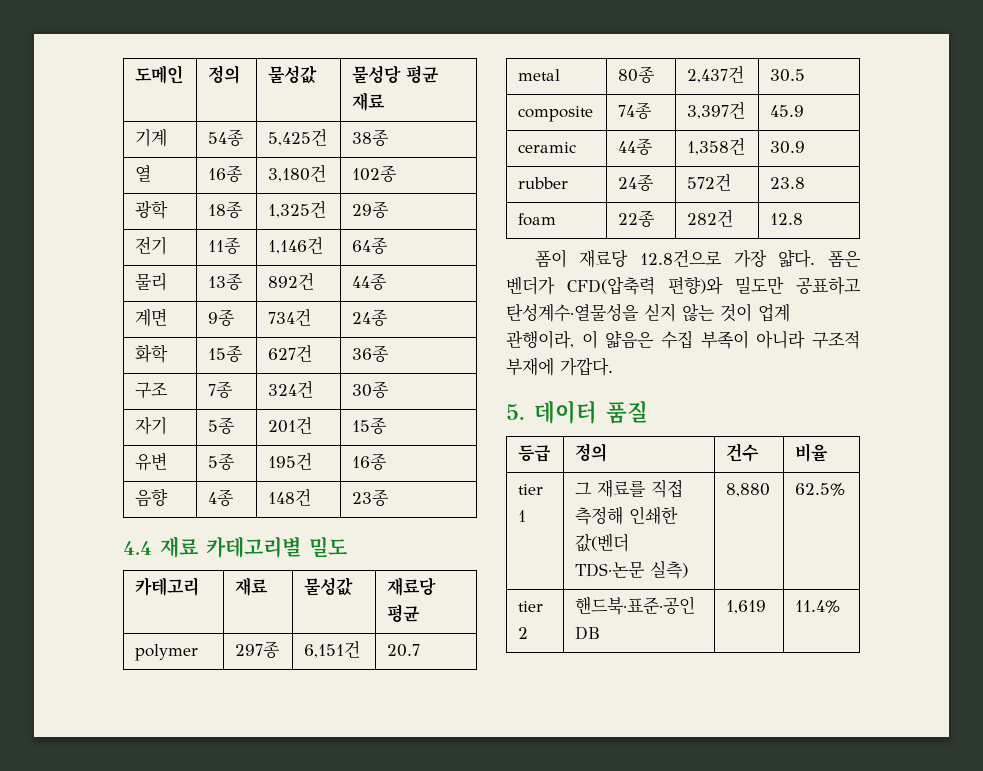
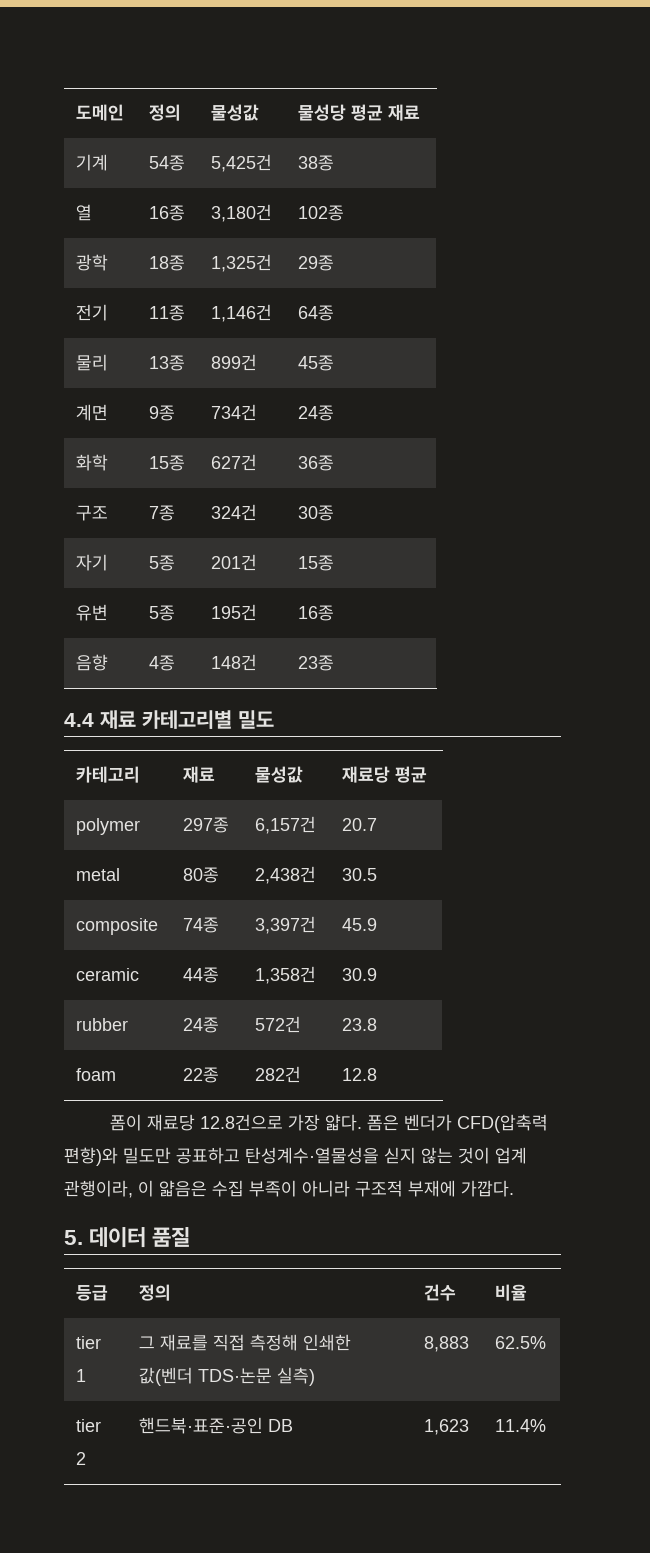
[268,272,315,290] [352,273,388,290] 892건 | 44종 -> [211,354,258,371] [298,355,335,371] 899건 | 45종
[304,640,361,658] 6,151건 -> [255,816,317,834] 6,157건
[687,65,745,83] 2,437건 -> [255,866,317,884] 2,438건
[726,483,771,497] 8,880 -> [424,1336,470,1352] 8,883
[726,600,767,614] 1,619 -> [424,1419,470,1435] 1,623

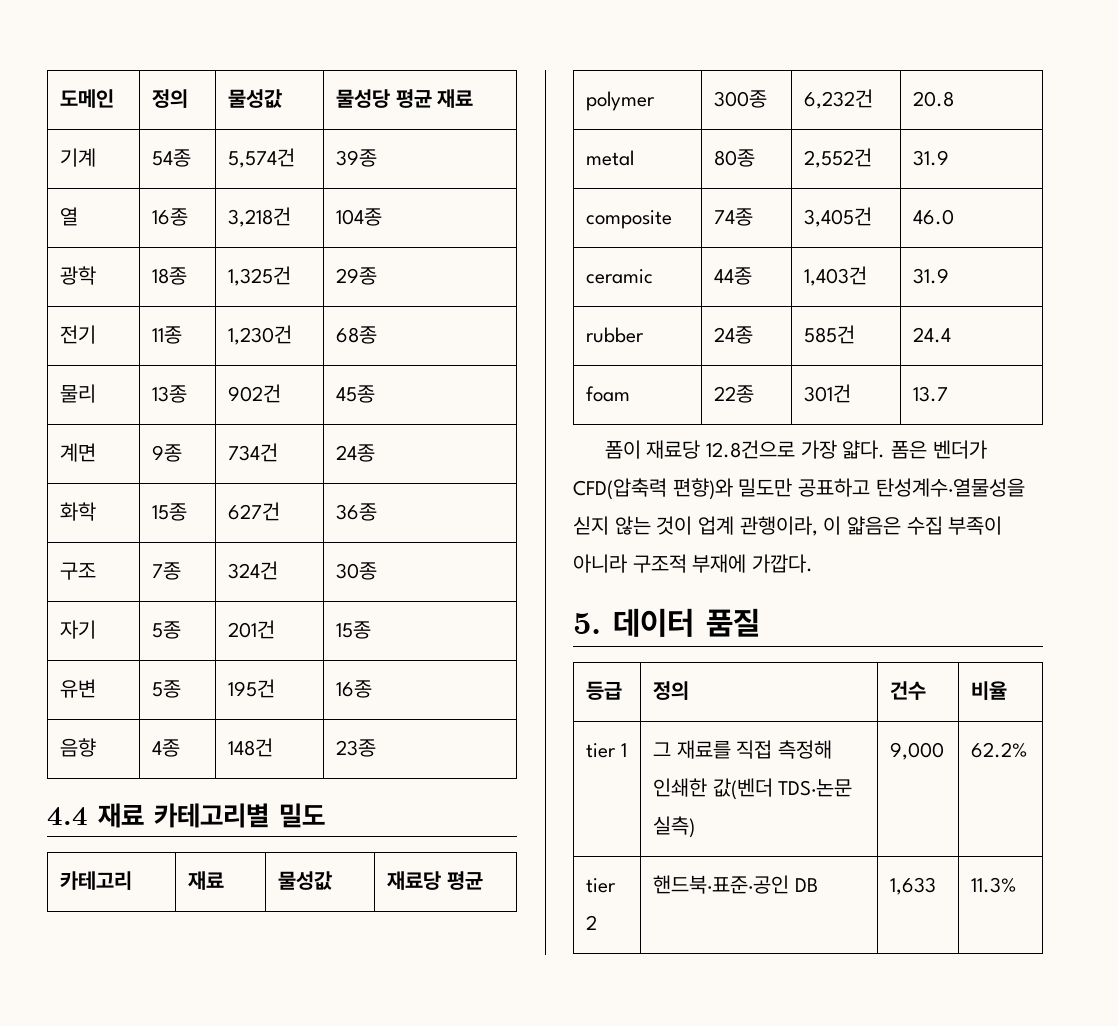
[211,154,273,172] [298,155,335,171] 5,425건 | 38종 -> [228,148,296,168] [336,149,378,167] 5,574건 | 39종
[211,204,273,222] [298,205,345,221] 3,180건 | 102종 -> [228,207,292,227] [336,208,383,226] 3,218건 | 104종
[211,304,273,322] [298,305,335,321] 1,146건 | 64종 -> [228,325,293,345] [336,326,378,344] 1,230건 | 68종
[211,354,258,371] 899건 -> [228,384,282,403] 902건
[183,817,230,833] [255,816,317,834] [342,818,378,831] 297종 | 6,157건 | 20.7 -> [714,90,768,108] [804,89,874,109] [913,91,955,107] 300종 | 6,232건 | 20.8
[255,866,317,884] [342,868,378,881] 2,438건 | 30.5 -> [804,148,873,168] [913,150,950,166] 2,552건 | 31.9
[255,916,317,934] [342,918,378,931] 3,397건 | 45.9 -> [804,207,873,227] [913,209,955,225] 3,405건 | 46.0
[255,966,317,984] [342,968,378,981] 1,358건 | 30.9 -> [804,266,868,286] [913,268,950,284] 1,403건 | 31.9
[255,1016,302,1033] [342,1018,378,1031] 572건 | 23.8 -> [804,325,856,344] [913,327,952,343] 585건 | 24.4
[255,1066,302,1083] [342,1068,378,1081] 282건 | 12.8 -> [804,384,852,403] [913,386,949,402] 301건 | 13.7
[424,1336,470,1352] [495,1336,547,1349] 8,883 | 62.5% -> [890,742,945,760] [971,742,1028,758] 9,000 | 62.2%
[424,1419,470,1435] [495,1419,547,1432] 1,623 | 11.4% -> [890,877,937,895] [971,877,1017,893] 1,633 | 11.3%

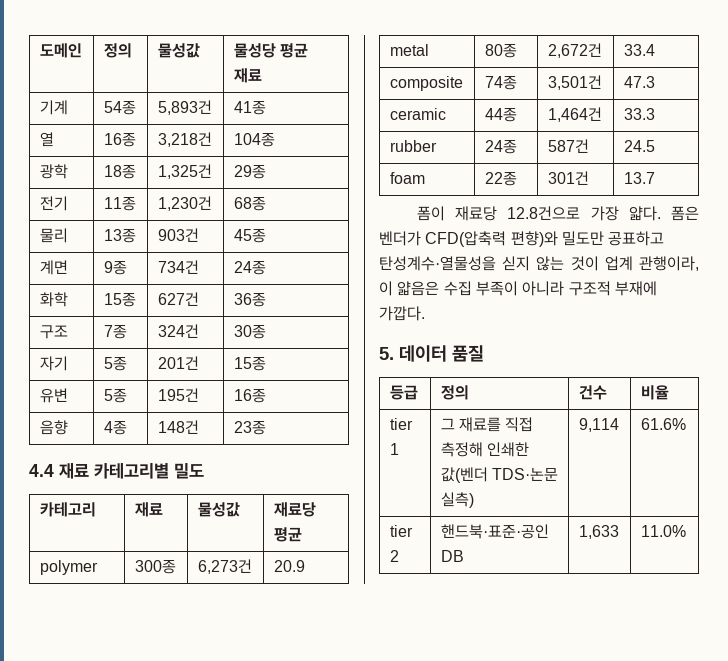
[228,148,296,168] [336,149,378,167] 5,574건 | 39종 -> [157,100,212,115] [233,101,266,115] 5,893건 | 41종
[228,384,282,403] 902건 -> [157,228,199,242] 903건
[804,89,874,109] [913,91,955,107] 6,232건 | 20.8 -> [197,559,252,574] [273,560,305,572] 6,273건 | 20.9
[804,148,873,168] [913,150,950,166] 2,552건 | 31.9 -> [547,43,602,58] [623,44,655,56] 2,672건 | 33.4
[804,207,873,227] [913,209,955,225] 3,405건 | 46.0 -> [547,75,602,90] [623,76,655,88] 3,501건 | 47.3
[804,266,868,286] [913,268,950,284] 1,403건 | 31.9 -> [547,107,602,122] [623,108,655,120] 1,464건 | 33.3
[804,325,856,344] [913,327,952,343] 585건 | 24.4 -> [547,139,589,153] [623,140,655,152] 587건 | 24.5
[890,742,945,760] [971,742,1028,758] 9,000 | 62.2% -> [578,418,619,432] [640,418,686,430] 9,114 | 61.6%
[971,877,1017,893] 11.3% -> [640,525,686,537] 11.0%

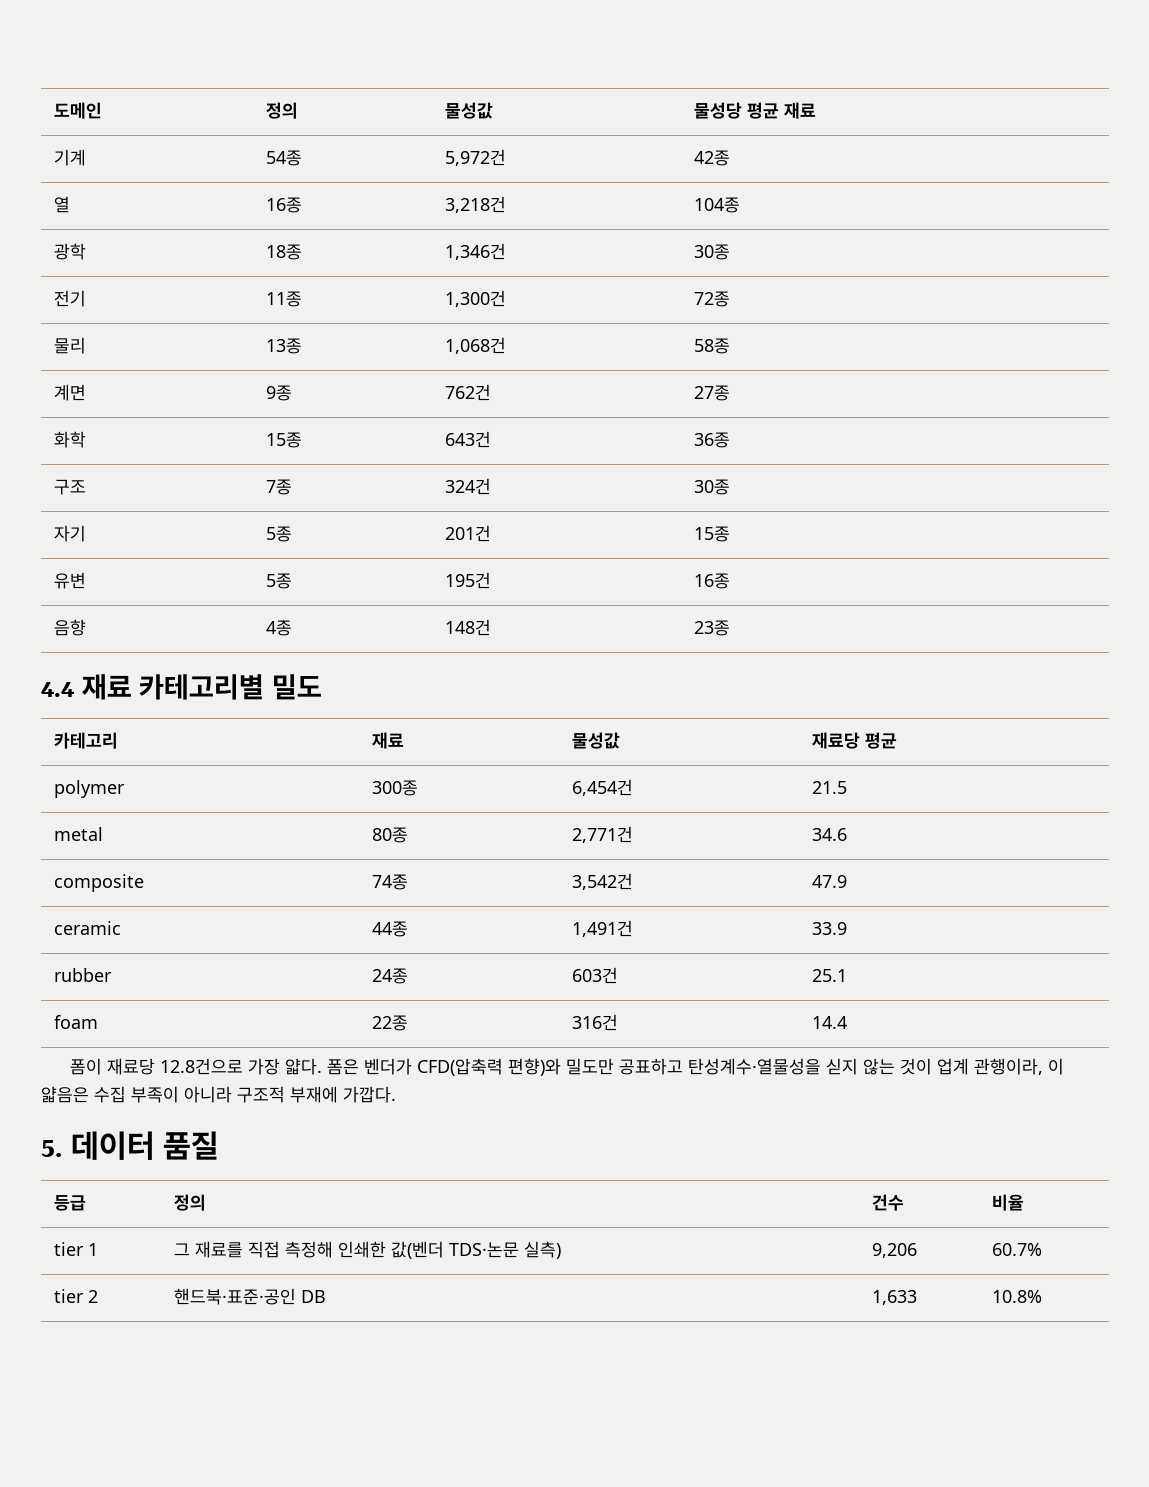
[157,100,212,115] [233,101,266,115] 5,893건 | 41종 -> [445,149,507,166] [694,150,731,166] 5,972건 | 42종
[157,164,212,179] [233,165,266,179] 1,325건 | 29종 -> [445,243,507,260] [694,244,731,260] 1,346건 | 30종
[157,196,212,211] [233,197,266,211] 1,230건 | 68종 -> [445,290,507,307] [694,291,731,307] 1,300건 | 72종
[157,228,199,242] [233,229,266,243] 903건 | 45종 -> [445,337,507,354] [694,338,731,354] 1,068건 | 58종
[157,260,199,274] [233,261,266,275] 734건 | 24종 -> [445,384,492,401] [694,385,731,401] 762건 | 27종
[157,292,199,306] 627건 -> [445,431,492,448] 643건
[197,559,252,574] [273,560,305,572] 6,273건 | 20.9 -> [572,779,634,796] [812,781,848,794] 6,454건 | 21.5
[547,43,602,58] [623,44,655,56] 2,672건 | 33.4 -> [572,826,634,843] [812,828,848,841] 2,771건 | 34.6
[547,75,602,90] [623,76,655,88] 3,501건 | 47.3 -> [572,873,634,890] [812,875,848,888] 3,542건 | 47.9
[547,107,602,122] [623,108,655,120] 1,464건 | 33.3 -> [572,920,634,937] [812,922,848,935] 1,491건 | 33.9
[547,139,589,153] [623,140,655,152] 587건 | 24.5 -> [572,967,619,984] [812,969,848,982] 603건 | 25.1
[547,171,589,185] [623,172,655,184] 301건 | 13.7 -> [572,1014,619,1031] [812,1016,848,1029] 316건 | 14.4
[578,418,619,432] [640,418,686,430] 9,114 | 61.6% -> [872,1243,918,1258] [992,1243,1043,1256] 9,206 | 60.7%
[640,525,686,537] 11.0% -> [992,1290,1043,1303] 10.8%

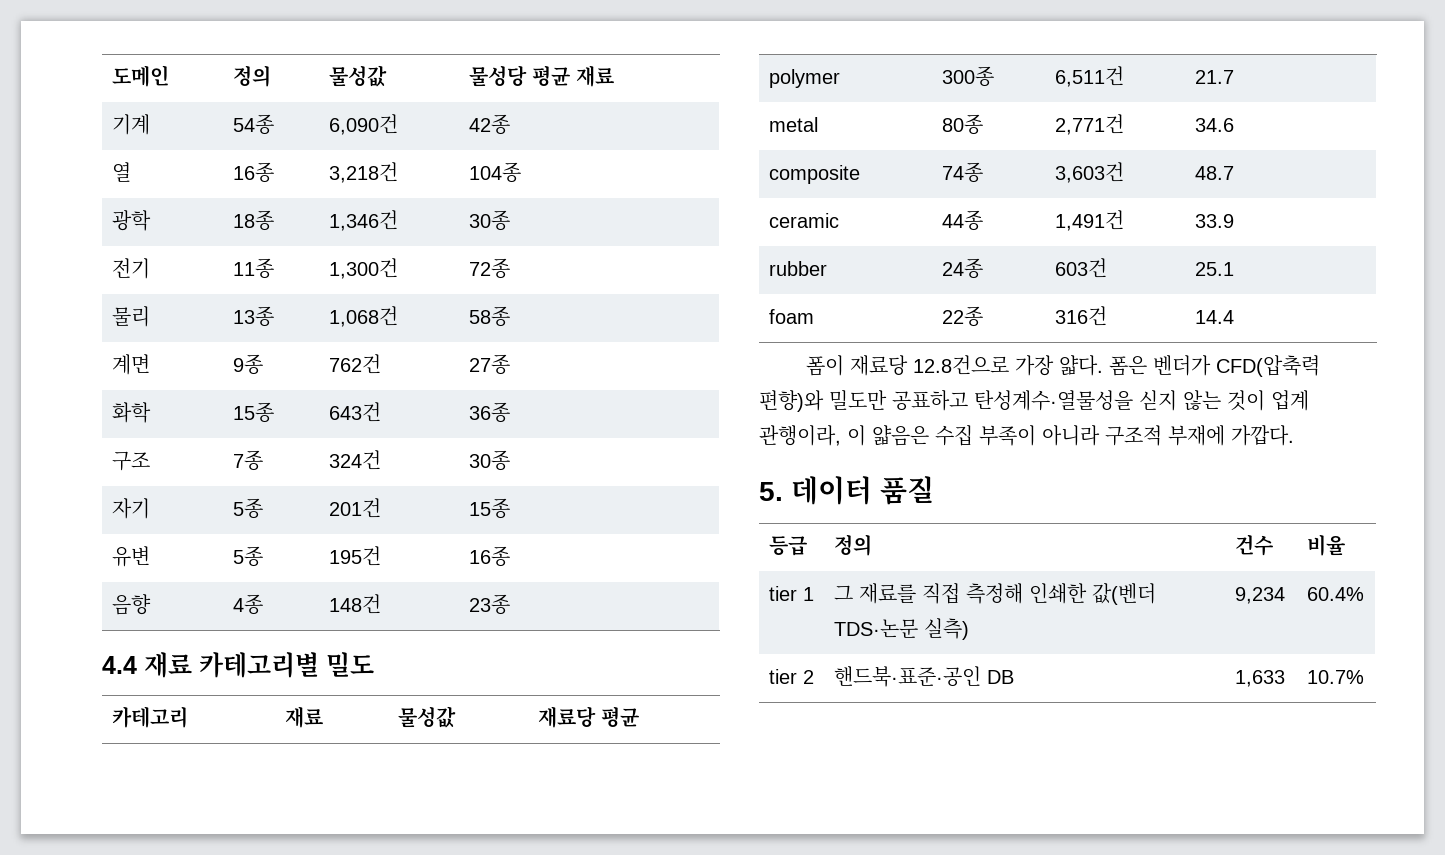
[445,149,507,166] 5,972건 -> [329,114,399,135] 6,090건
[572,779,634,796] [812,781,848,794] 6,454건 | 21.5 -> [1055,66,1125,87] [1195,70,1235,84] 6,511건 | 21.7
[572,873,634,890] [812,875,848,888] 3,542건 | 47.9 -> [1055,162,1125,183] [1195,166,1235,180] 3,603건 | 48.7
[872,1243,918,1258] [992,1243,1043,1256] 9,206 | 60.7% -> [1235,587,1286,604] [1307,587,1365,601] 9,234 | 60.4%
[992,1290,1043,1303] 10.8% -> [1307,670,1365,684] 10.7%

